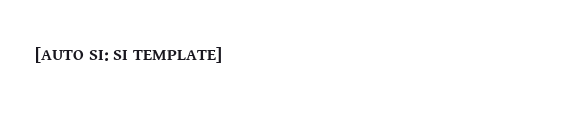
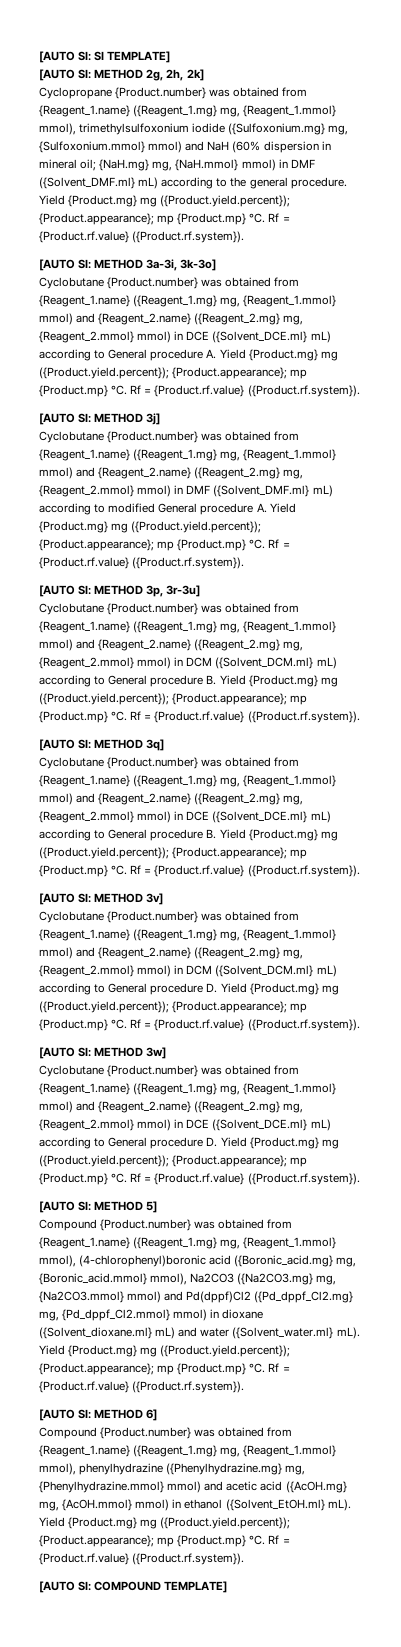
(222, 55) none -> [39,69,204,81] [39,87,308,99] [39,105,337,117] [39,123,349,135] [39,141,331,153] [39,159,315,171] [39,177,347,189] [39,195,291,207] [39,213,290,225] [39,231,245,243] [39,259,217,271] [39,277,300,289] [39,295,337,307] [39,313,304,325] [39,331,331,343] [39,349,338,361] [39,367,308,379] [39,385,360,397] [39,413,161,425] [39,431,300,443] [39,449,337,461] [39,467,304,479] [39,485,333,497] [39,503,296,515] [39,521,262,533] [39,539,290,551] [39,557,245,569] [39,585,201,597] [39,603,300,615] [39,621,337,633] [39,639,304,651] [39,657,337,669] [39,675,338,687] [39,693,308,705] [39,711,360,723] [39,739,165,751] [39,757,300,769] [39,775,337,787] [39,793,304,805] [39,811,331,823] [39,829,338,841] [39,847,308,859] [39,865,360,877] [39,893,164,905] [39,911,300,923] [39,929,337,941] [39,947,304,959] [39,965,337,977] [39,983,339,995] [39,1001,308,1013] [39,1019,360,1031] [39,1047,167,1059] [39,1065,300,1077] [39,1083,337,1095] [39,1101,304,1113] [39,1119,331,1131] [39,1137,339,1149] [39,1155,308,1167] [39,1173,360,1185] [39,1201,158,1213] [39,1219,293,1231] [39,1237,337,1249] [39,1255,357,1267] [39,1273,337,1285] [39,1291,354,1303] [39,1309,264,1321] [39,1327,360,1339] [39,1345,291,1357] [39,1363,290,1375] [39,1381,245,1393] [39,1409,158,1421] [39,1427,293,1439] [39,1445,337,1457] [39,1463,306,1475] [39,1481,347,1493] [39,1499,351,1511] [39,1517,291,1529] [39,1535,290,1547] [39,1553,245,1565] [39,1581,228,1593] // [AUTO SI: METHOD 2g, 2h, 2k] // Cyclopropane {Product.number} was obtained from {Reagent_1.name} ({Reagent_1.mg} mg, {Reagent_1.mmol} mmol), trimethylsulfoxonium iodide ({Sulfoxonium.mg} mg, {Sulfoxonium.mmol} mmol) and NaH (60% dispersion in mineral oil; {NaH.mg} mg, {NaH.mmol} mmol) in DMF ({Solvent_DMF.ml} mL) according to the general procedure. Yield {Product.mg} mg ({Product.yield.percent}); {Product.appearance}; mp {Product.mp} °C. Rf = {Product.rf.value} ({Product.rf.system}). // [AUTO SI: METHOD 3a-3i, 3k-3o] // Cyclobutane {Product.number} was obtained from {Reagent_1.name} ({Reagent_1.mg} mg, {Reagent_1.mmol} mmol) and {Reagent_2.name} ({Reagent_2.mg} mg, {Reagent_2.mmol} mmol) in DCE ({Solvent_DCE.ml} mL) according to General procedure A. Yield {Product.mg} mg ({Product.yield.percent}); {Product.appearance}; mp {Product.mp} °C. Rf = {Product.rf.value} ({Product.rf.system}). // [AUTO SI: METHOD 3j] // Cyclobutane {Product.number} was obtained from {Reagent_1.name} ({Reagent_1.mg} mg, {Reagent_1.mmol} mmol) and {Reagent_2.name} ({Reagent_2.mg} mg, {Reagent_2.mmol} mmol) in DMF ({Solvent_DMF.ml} mL) according to modified General procedure A. Yield {Product.mg} mg ({Product.yield.percent}); {Product.appearance}; mp {Product.mp} °C. Rf = {Product.rf.value} ({Product.rf.system}). // [AUTO SI: METHOD 3p, 3r-3u] // Cyclobutane {Product.number} was obtained from {Reagent_1.name} ({Reagent_1.mg} mg, {Reagent_1.mmol} mmol) and {Reagent_2.name} ({Reagent_2.mg} mg, {Reagent_2.mmol} mmol) in DCM ({Solvent_DCM.ml} mL) according to General procedure B. Yield {Product.mg} mg ({Product.yield.percent}); {Product.appearance}; mp {Product.mp} °C. Rf = {Product.rf.value} ({Product.rf.system}). // [AUTO SI: METHOD 3q] // Cyclobutane {Product.number} was obtained from {Reagent_1.name} ({Reagent_1.mg} mg, {Reagent_1.mmol} mmol) and {Reagent_2.name} ({Reagent_2.mg} mg, {Reagent_2.mmol} mmol) in DCE ({Solvent_DCE.ml} mL) according to General procedure B. Yield {Product.mg} mg ({Product.yield.percent}); {Product.appearance}; mp {Product.mp} °C. Rf = {Product.rf.value} ({Product.rf.system}). // [AUTO SI: METHOD 3v] // Cyclobutane {Product.number} was obtained from {Reagent_1.name} ({Reagent_1.mg} mg, {Reagent_1.mmol} mmol) and {Reagent_2.name} ({Reagent_2.mg} mg, {Reagent_2.mmol} mmol) in DCM ({Solvent_DCM.ml} mL) according to General procedure D. Yield {Product.mg} mg ({Product.yield.percent}); {Product.appearance}; mp {Product.mp} °C. Rf = {Product.rf.value} ({Product.rf.system}). // [AUTO SI: METHOD 3w] // Cyclobutane {Product.number} was obtained from {Reagent_1.name} ({Reagent_1.mg} mg, {Reagent_1.mmol} mmol) and {Reagent_2.name} ({Reagent_2.mg} mg, {Reagent_2.mmol} mmol) in DCE ({Solvent_DCE.ml} mL) according to General procedure D. Yield {Product.mg} mg ({Product.yield.percent}); {Product.appearance}; mp {Product.mp} °C. Rf = {Product.rf.value} ({Product.rf.system}). // [AUTO SI: METHOD 5] // Compound {Product.number} was obtained from {Reagent_1.name} ({Reagent_1.mg} mg, {Reagent_1.mmol} mmol), (4-chlorophenyl)boronic acid ({Boronic_acid.mg} mg, {Boronic_acid.mmol} mmol), Na2CO3 ({Na2CO3.mg} mg, {Na2CO3.mmol} mmol) and Pd(dppf)Cl2 ({Pd_dppf_Cl2.mg} mg, {Pd_dppf_Cl2.mmol} mmol) in dioxane ({Solvent_dioxane.ml} mL) and water ({Solvent_water.ml} mL). Yield {Product.mg} mg ({Product.yield.percent}); {Product.appearance}; mp {Product.mp} °C. Rf = {Product.rf.value} ({Product.rf.system}). // [AUTO SI: METHOD 6] // Compound {Product.number} was obtained from {Reagent_1.name} ({Reagent_1.mg} mg, {Reagent_1.mmol} mmol), phenylhydrazine ({Phenylhydrazine.mg} mg, {Phenylhydrazine.mmol} mmol) and acetic acid ({AcOH.mg} mg, {AcOH.mmol} mmol) in ethanol ({Solvent_EtOH.ml} mL). Yield {Product.mg} mg ({Product.yield.percent}); {Product.appearance}; mp {Product.mp} °C. Rf = {Product.rf.value} ({Product.rf.system}). // [AUTO SI: COMPOUND TEMPLATE]

